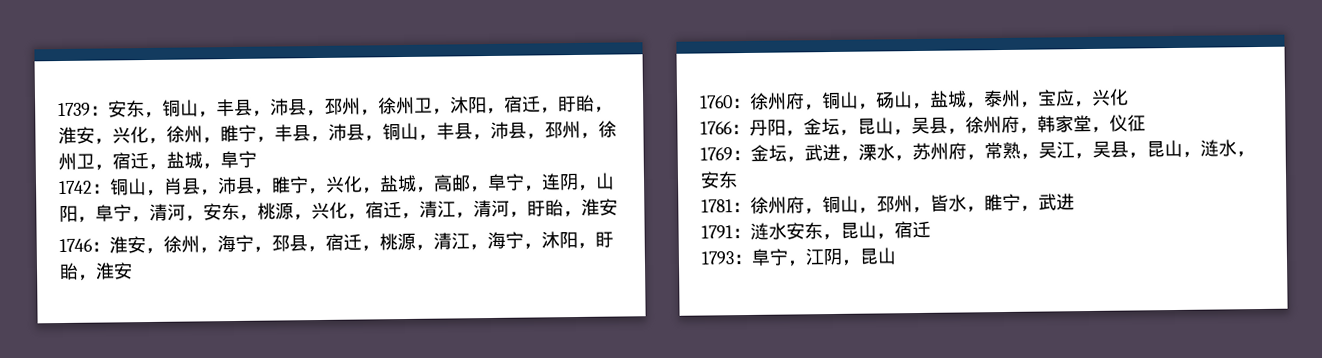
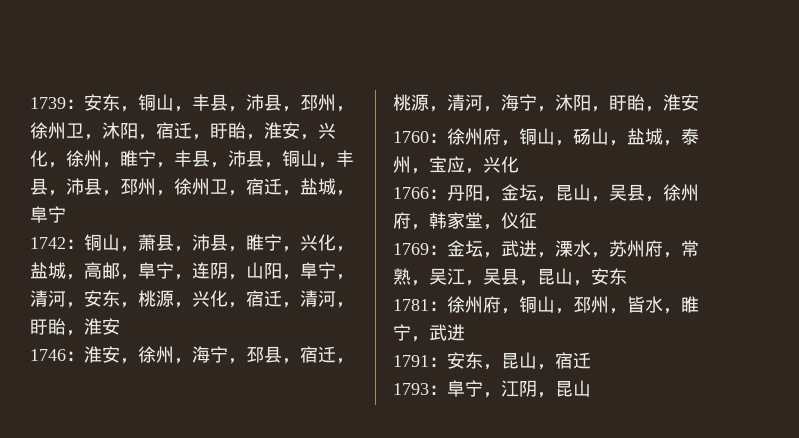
[163,177,183,195] 肖 -> [138,234,156,251] 萧
[437,199,492,219] 江，清 -> (318, 298) none
[451,232,470,250] 江 -> [465,94,483,111] 河
[1200,139,1255,158] 涟水， -> (591, 283) none
[750,222,787,240] 涟水 -> (447, 362) none

